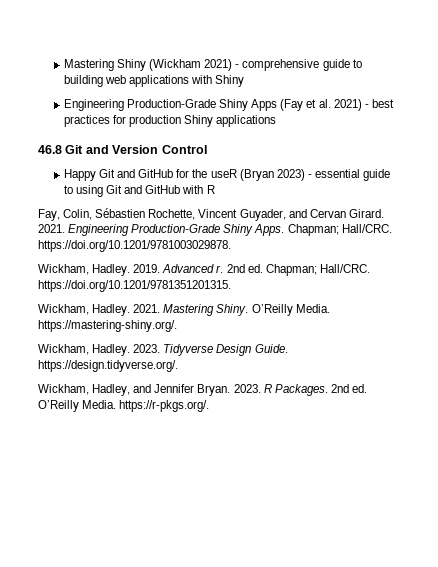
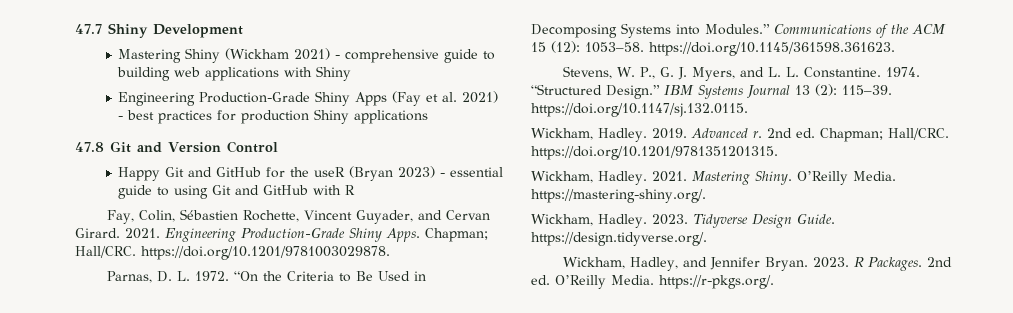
(63, 65) none -> [75,23,243,38] 47.7 Shiny Development //
[38,145,62,154] 46.8 -> [75,142,104,152] 47.8
(231, 246) none -> [106,271,426,283] [531,23,946,38] [531,41,895,56] [562,66,920,81] [531,84,892,99] [531,103,748,117] // Parnas, D. L. 1972. “On the Criteria to Be Used in Decomposing Systems into Modules.” Communications of the ACM 15 (12): 1053–58. https://doi.org/10.1145/361598.361623. // Stevens, W. P., G. J. Myers, and L. L. Constantine. 1974. “Structured Design.” IBM Systems Journal 13 (2): 115–39. https://doi.org/10.1147/sj.132.0115.

